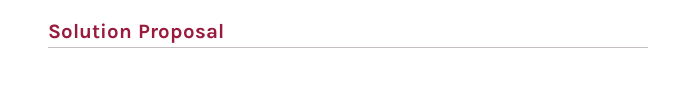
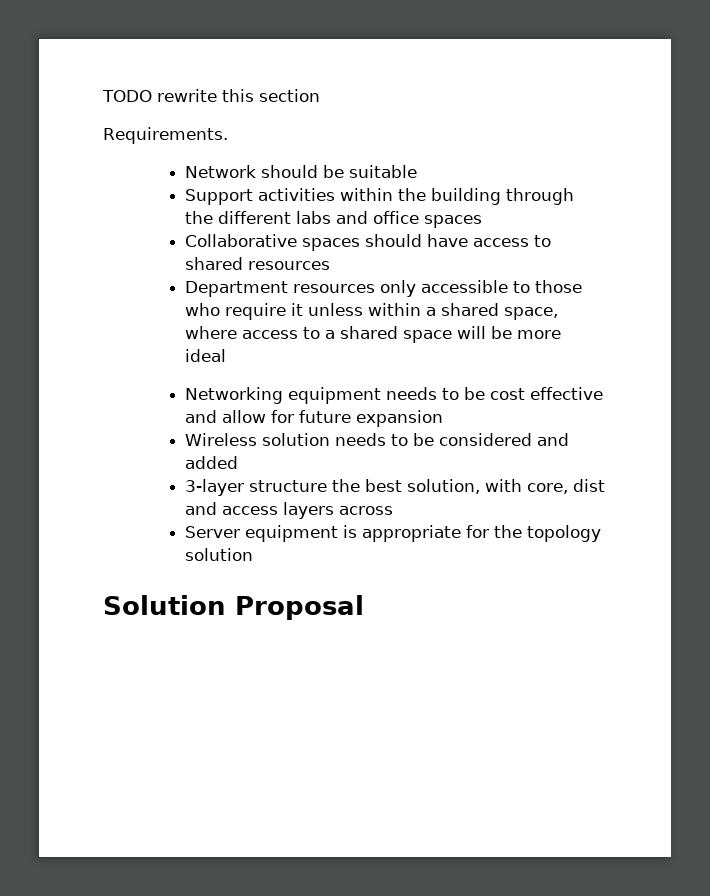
(48, 31) none -> [102,89,320,102] [103,127,228,144] [185,165,418,178] [185,188,575,205] [185,211,483,228] [185,234,552,251] [185,257,331,270] [185,280,583,297] [185,303,559,320] [185,326,562,343] [185,349,227,362] [185,387,604,404] [185,410,444,427] [185,433,570,446] [185,456,239,469] [185,479,606,496] [185,502,394,519] [185,525,602,542] [185,548,254,561] TODO rewrite this section // Requirements. // Network should be suitable // Support activities within the building through the different labs and office spaces // Collaborative spaces should have access to shared resources // Department resources only accessible to those who require it unless within a shared space, where access to a shared space will be more ideal // Networking equipment needs to be cost effective and allow for future expansion // Wireless solution needs to be considered and added // 3-layer structure the best solution, with core, dist and access layers across // Server equipment is appropriate for the topology solution //

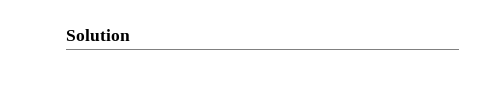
[102,89,320,102] [103,127,228,144] [185,165,418,178] [185,188,575,205] [185,211,483,228] [185,234,552,251] [185,257,331,270] [185,280,583,297] [185,303,559,320] [185,326,562,343] [185,349,227,362] [185,387,604,404] [185,410,444,427] [185,433,570,446] [185,456,239,469] [185,479,606,496] [185,502,394,519] [185,525,602,542] [185,548,254,561] [103,595,364,620] TODO rewrite this section // Requirements. // Network should be suitable // Support activities within the building through the different labs and office spaces // Collaborative spaces should have access to shared resources // Department resources only accessible to those who require it unless within a shared space, where access to a shared space will be more ideal // Networking equipment needs to be cost effective and allow for future expansion // Wireless solution needs to be considered and added // 3-layer structure the best solution, with core, dist and access layers across // Server equipment is appropriate for the topology solution // Solution Proposal -> [66,29,130,41] Solution

